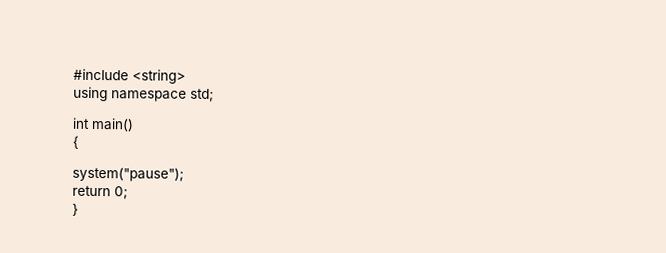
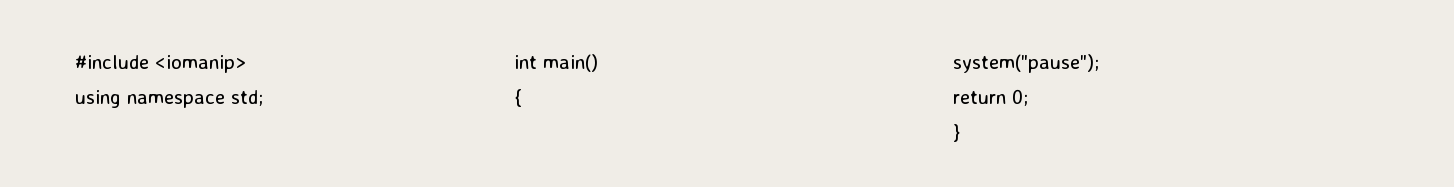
[132,69,186,84] <string> -> [155,55,246,73] <iomanip>

